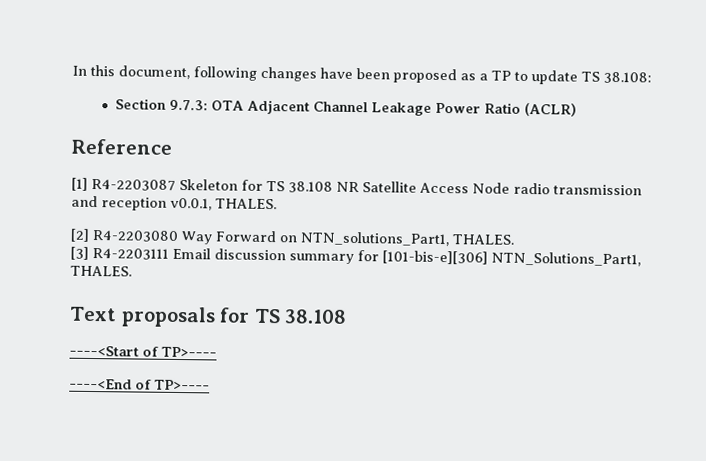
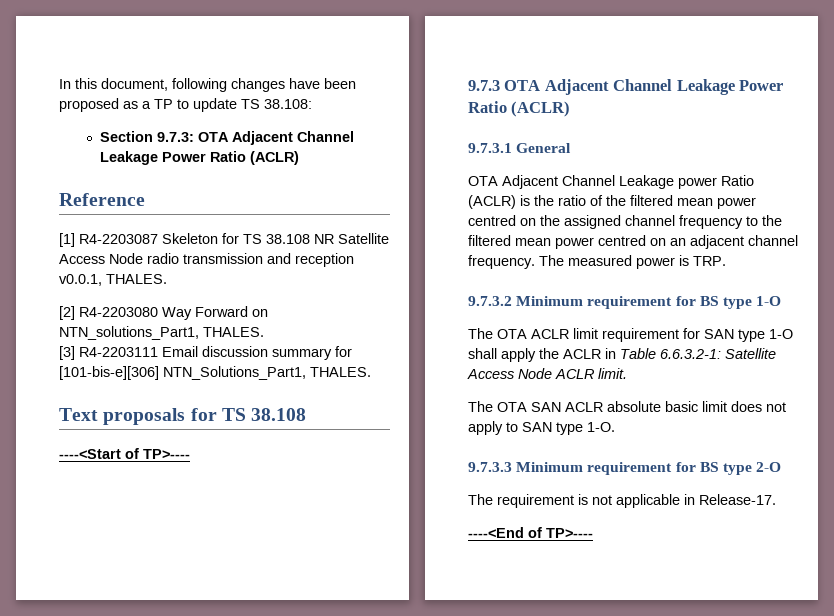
(217, 352) none -> [468,79,784,95] [468,101,571,117] [468,143,572,153] [468,175,754,189] [468,195,756,209] [468,215,782,229] [468,235,798,249] [468,255,726,269] [468,296,782,309] [468,328,793,342] [468,348,776,362] [467,368,627,379] [468,401,786,412] [468,421,615,435] [468,462,782,475] [468,494,776,508] // 9.7.3 OTA Adjacent Channel Leakage Power Ratio (ACLR) // 9.7.3.1 General // OTA Adjacent Channel Leakage power Ratio (ACLR) is the ratio of the filtered mean power centred on the assigned channel frequency to the filtered mean power centred on an adjacent channel frequency. The measured power is TRP. // 9.7.3.2 Minimum requirement for BS type 1-O // The OTA ACLR limit requirement for SAN type 1-O shall apply the ACLR in Table 6.6.3.2-1: Satellite Access Node ACLR limit. // The OTA SAN ACLR absolute basic limit does not apply to SAN type 1-O. // 9.7.3.3 Minimum requirement for BS type 2-O // The requirement is not applicable in Release-17.

